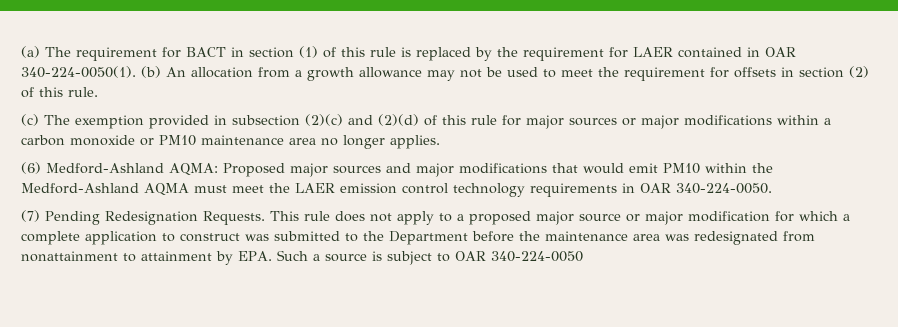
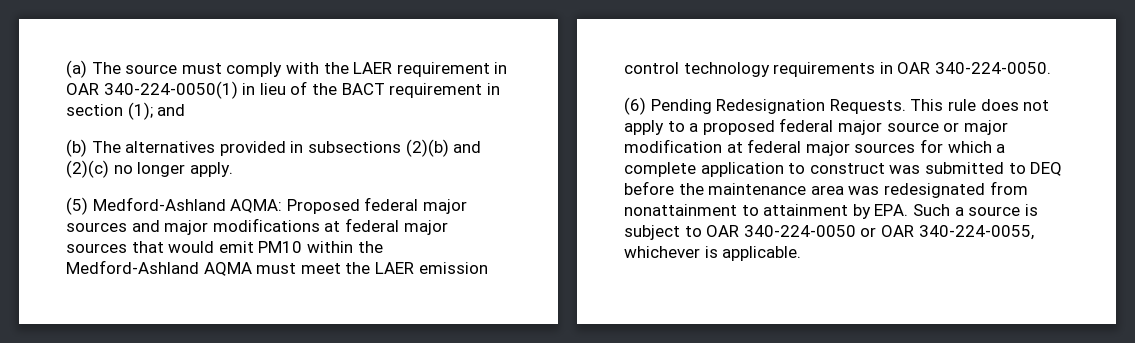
[76,46,796,61] [21,66,869,81] [21,87,98,98] [21,114,831,129] [21,135,440,149] [21,162,41,174] requirement for BACT in section (1) of this rule is replaced by the requirement for LAER contained in OAR 340-224-0050(1). (b) An allocation from a growth allowance may not be used to meet the requirement for offsets in section (2) of this rule. // (c) The exemption provided in subsection (2)(c) and (2)(d) of this rule for major sources or major modifications within a carbon monoxide or PM10 maintenance area no longer applies. // (6) -> [125,62,508,77] [66,81,500,99] [66,102,186,120] [66,139,482,157] [66,160,233,178] [66,197,88,215] source must comply with the LAER requirement in OAR 340-224-0050(1) in lieu of the BACT requirement in section (1); and // (b) The alternatives provided in subsections (2)(b) and (2)(c) no longer apply. // (5)
(285, 170) none -> [364,197,419,211] federal
(547, 168) none -> [324,218,448,235] [66,243,127,253] at federal major sources
[21,210,40,222] (7) -> [624,97,646,115] (6)
(531, 218) none -> [779,118,834,132] federal
(770, 216) none -> [726,139,916,156] at federal major sources
[363,231,468,245] the Department -> [1030,162,1063,176] DEQ
(583, 256) none -> [860,225,1034,240] [624,246,802,261] or OAR 340-224-0055, whichever is applicable.

